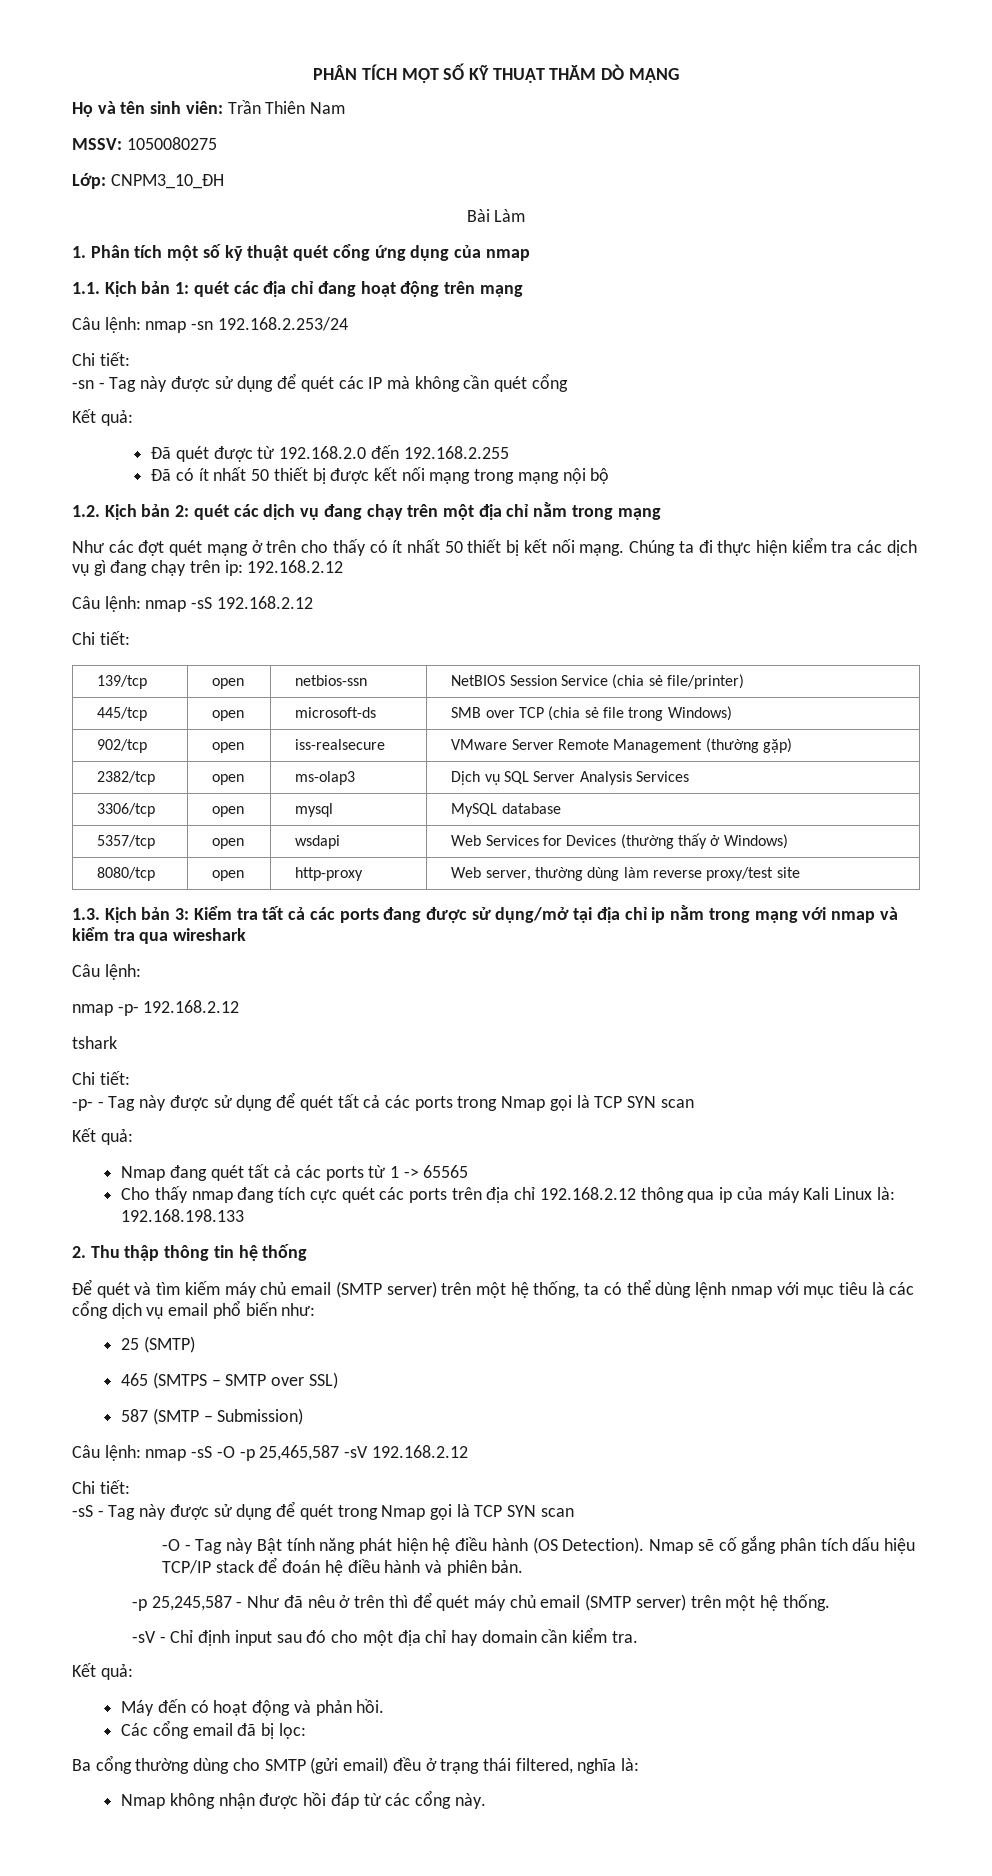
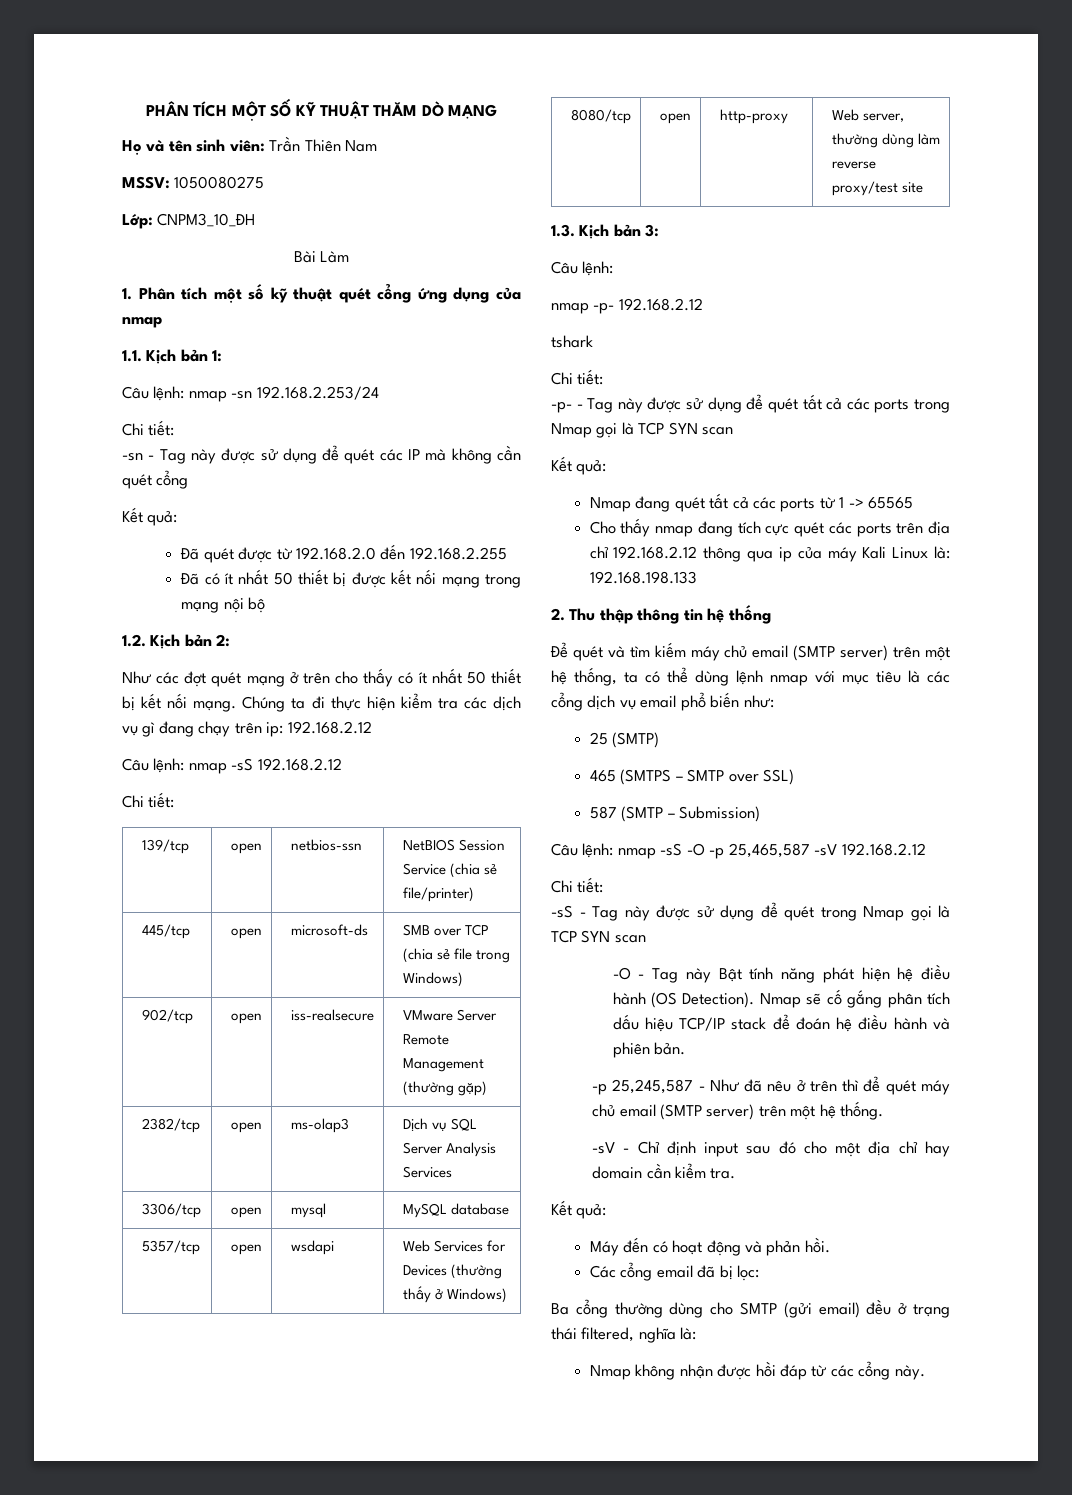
[193,281,523,297] quét các địa chỉ đang hoạt động trên mạng -> (223, 356) none
[193,502,661,520] quét các dịch vụ đang chạy trên một địa chỉ nằm trong mạng -> (231, 640) none
[193,905,898,923] [72,927,247,944] Kiểm tra tất cả các ports đang được sử dụng/mở tại địa chỉ ip nằm trong mạng với nmap và kiểm tra qua wireshark -> (660, 230) none

